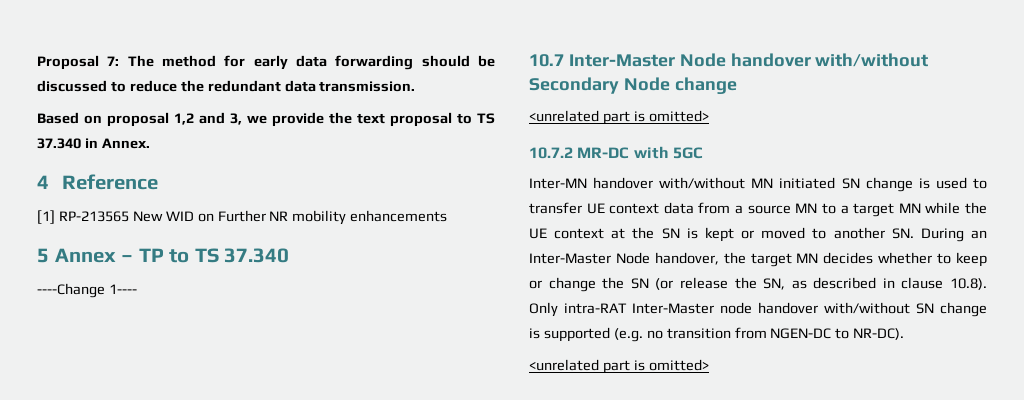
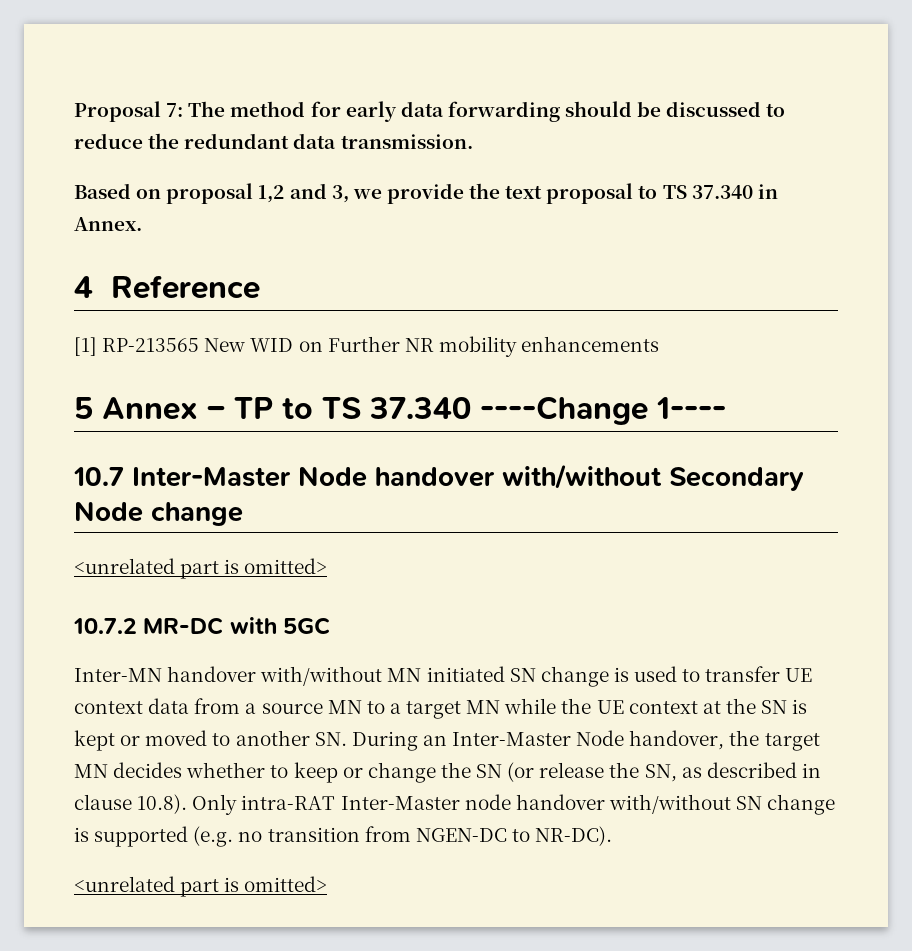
(290, 255) // -> (471, 408) none

